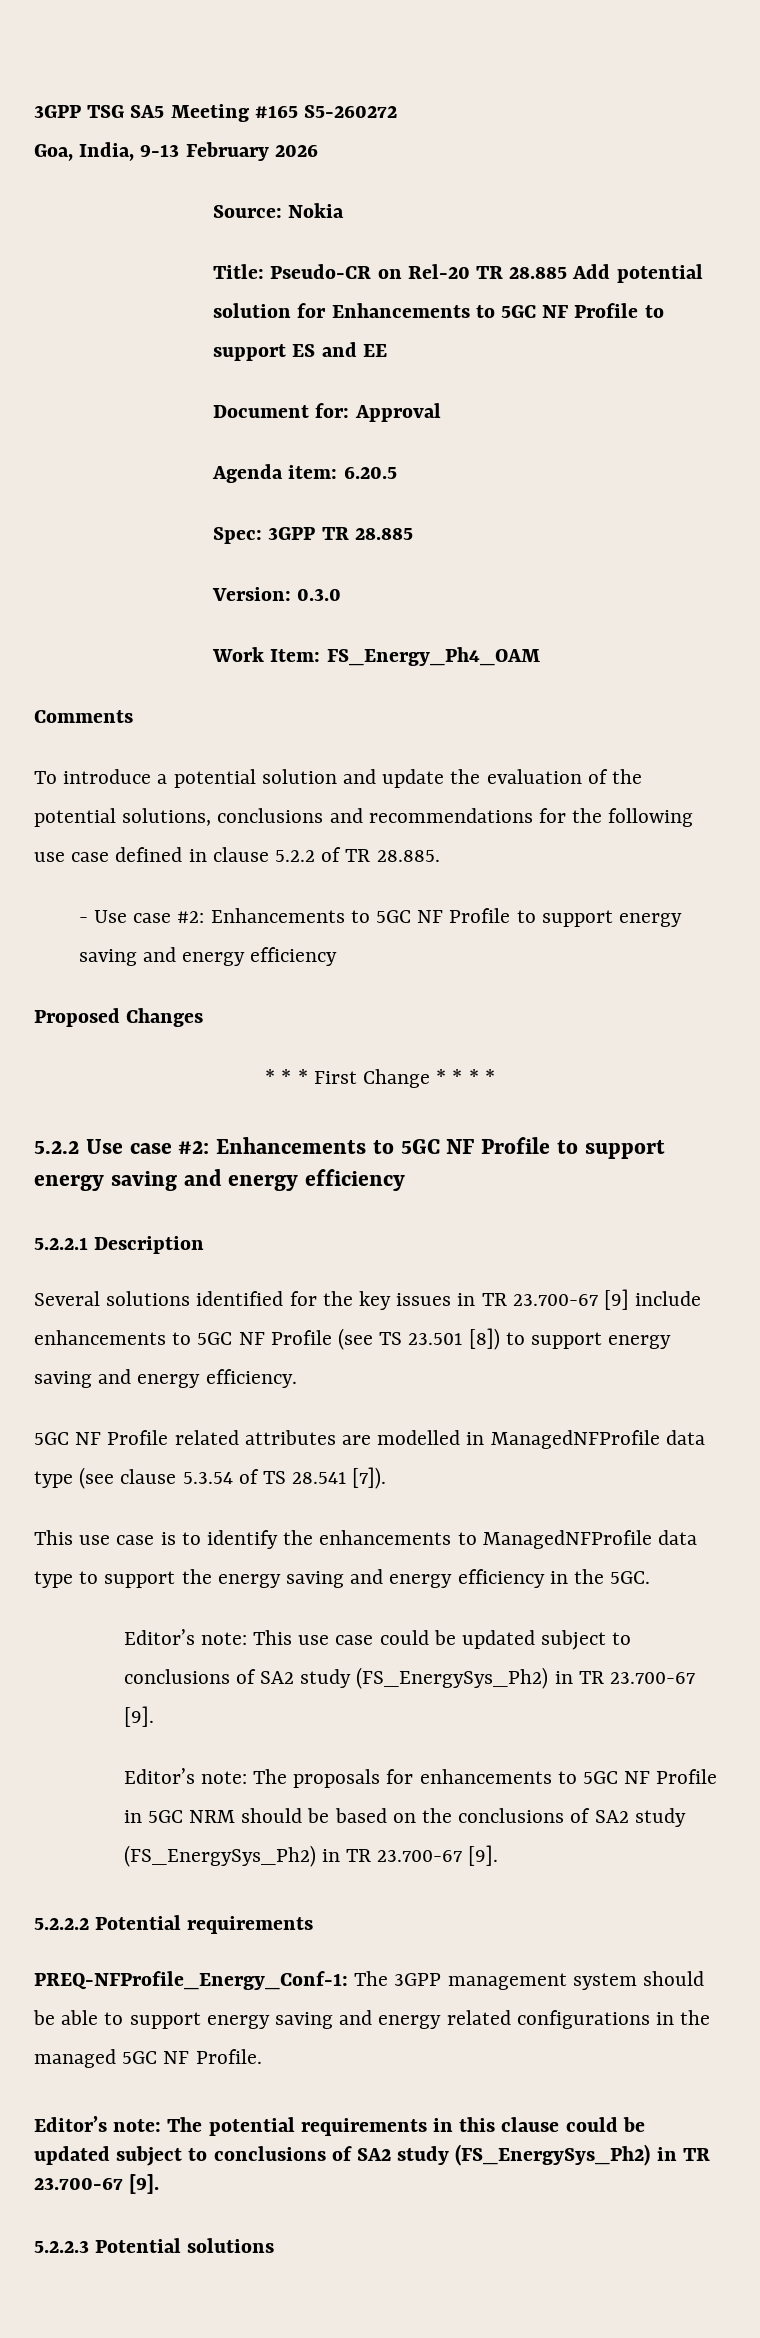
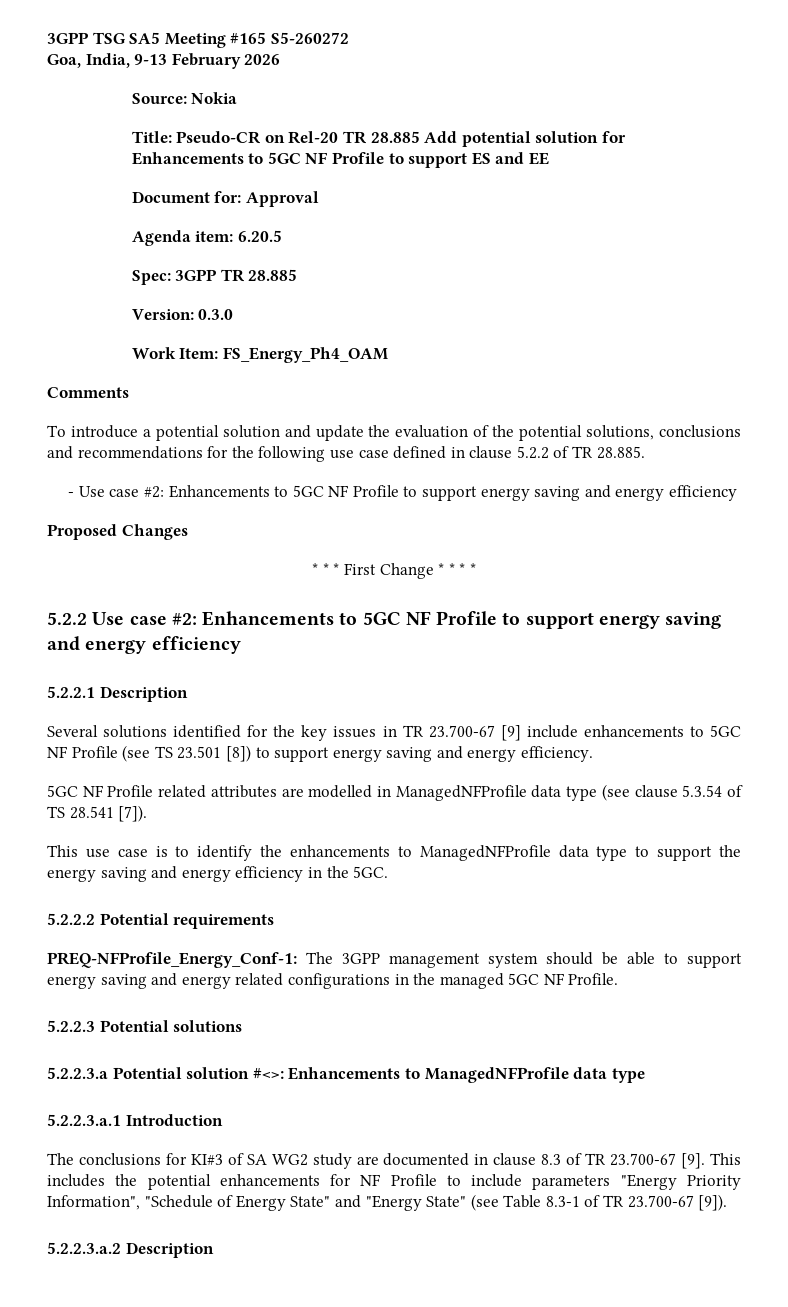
[123,1629,632,1650] [123,1667,696,1689] [123,1706,154,1727] [123,1768,718,1788] [123,1808,686,1827] [123,1845,499,1867] // Editor’s note: This use case could be updated subject to conclusions of SA2 study (FS_EnergySys_Ph2) in TR 23.700-67 [9]. // Editor’s note: The proposals for enhancements to 5GC NF Profile in 5GC NRM should be based on the conclusions of SA2 study (FS_EnergySys_Ph2) in TR 23.700-67 [9]. -> (389, 872) none
[34,2116,645,2136] [34,2144,710,2166] [34,2174,160,2194] [34,2238,275,2253] Editor’s note: The potential requirements in this clause could be updated subject to conclusions of SA2 study (FS_EnergySys_Ph2) in TR 23.700-67 [9]. // 5.2.2.3 Potential solutions -> [47,1020,243,1032] [47,1067,645,1083] [47,1114,223,1126] [47,1153,742,1169] [47,1174,741,1190] [47,1194,728,1211] [47,1242,214,1258] 5.2.2.3 Potential solutions // 5.2.2.3.a Potential solution #<>: Enhancements to ManagedNFProfile data type // 5.2.2.3.a.1 Introduction // The conclusions for KI#3 of SA WG2 study are documented in clause 8.3 of TR 23.700-67 [9]. This includes the potential enhancements for NF Profile to include parameters "Energy Priority Information", "Schedule of Energy State" and "Energy State" (see Table 8.3-1 of TR 23.700-67 [9]). // 5.2.2.3.a.2 Description

